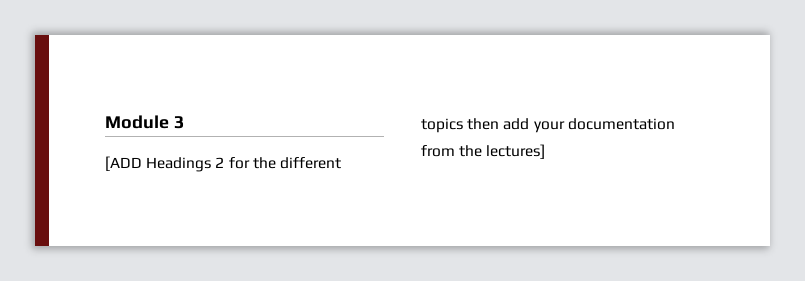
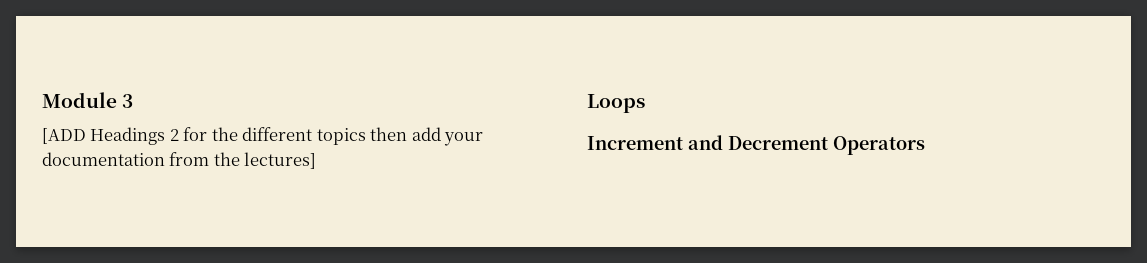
(546, 151) none -> [587,94,645,113] [587,135,925,155] // Loops // Increment and Decrement Operators

